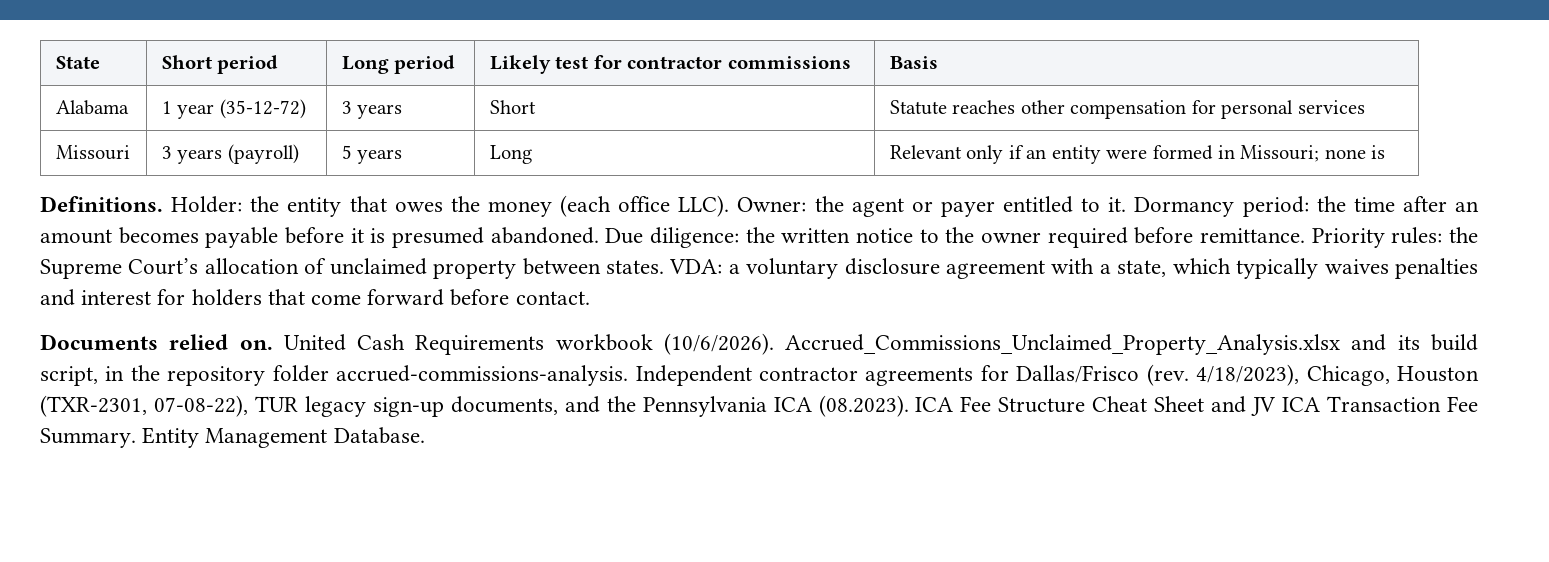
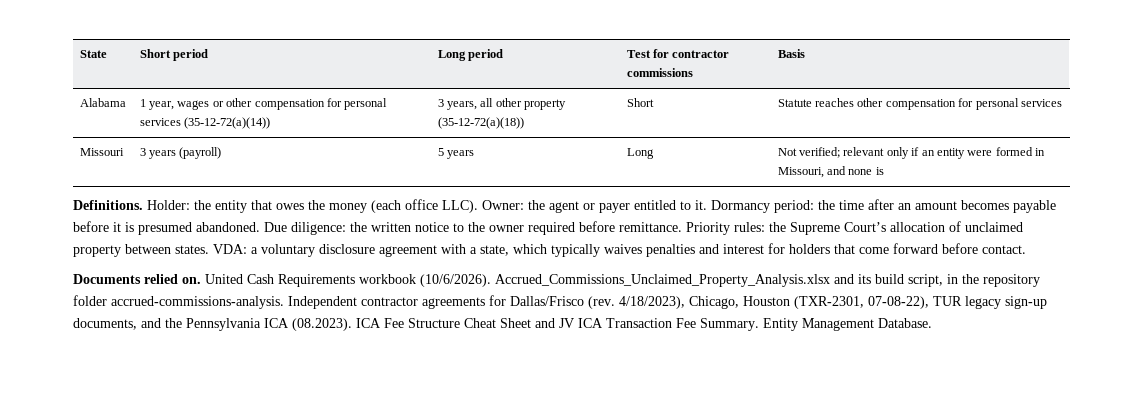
[489,55,589,74] Likely test -> [626,50,651,58] Test
[177,99,306,119] [341,101,403,119] year (35-12-72) | 3 years -> [149,98,388,110] [139,117,271,129] [437,98,567,110] [437,117,524,129] year, wages or other compensation for personal services (35-12-72(a)(14)) | 3 years, all other property (35-12-72(a)(18))
[889,145,962,159] Relevant -> [777,147,885,158] Not verified; relevant
[1240,145,1320,162] Missouri; -> [777,166,847,178] Missouri, and

